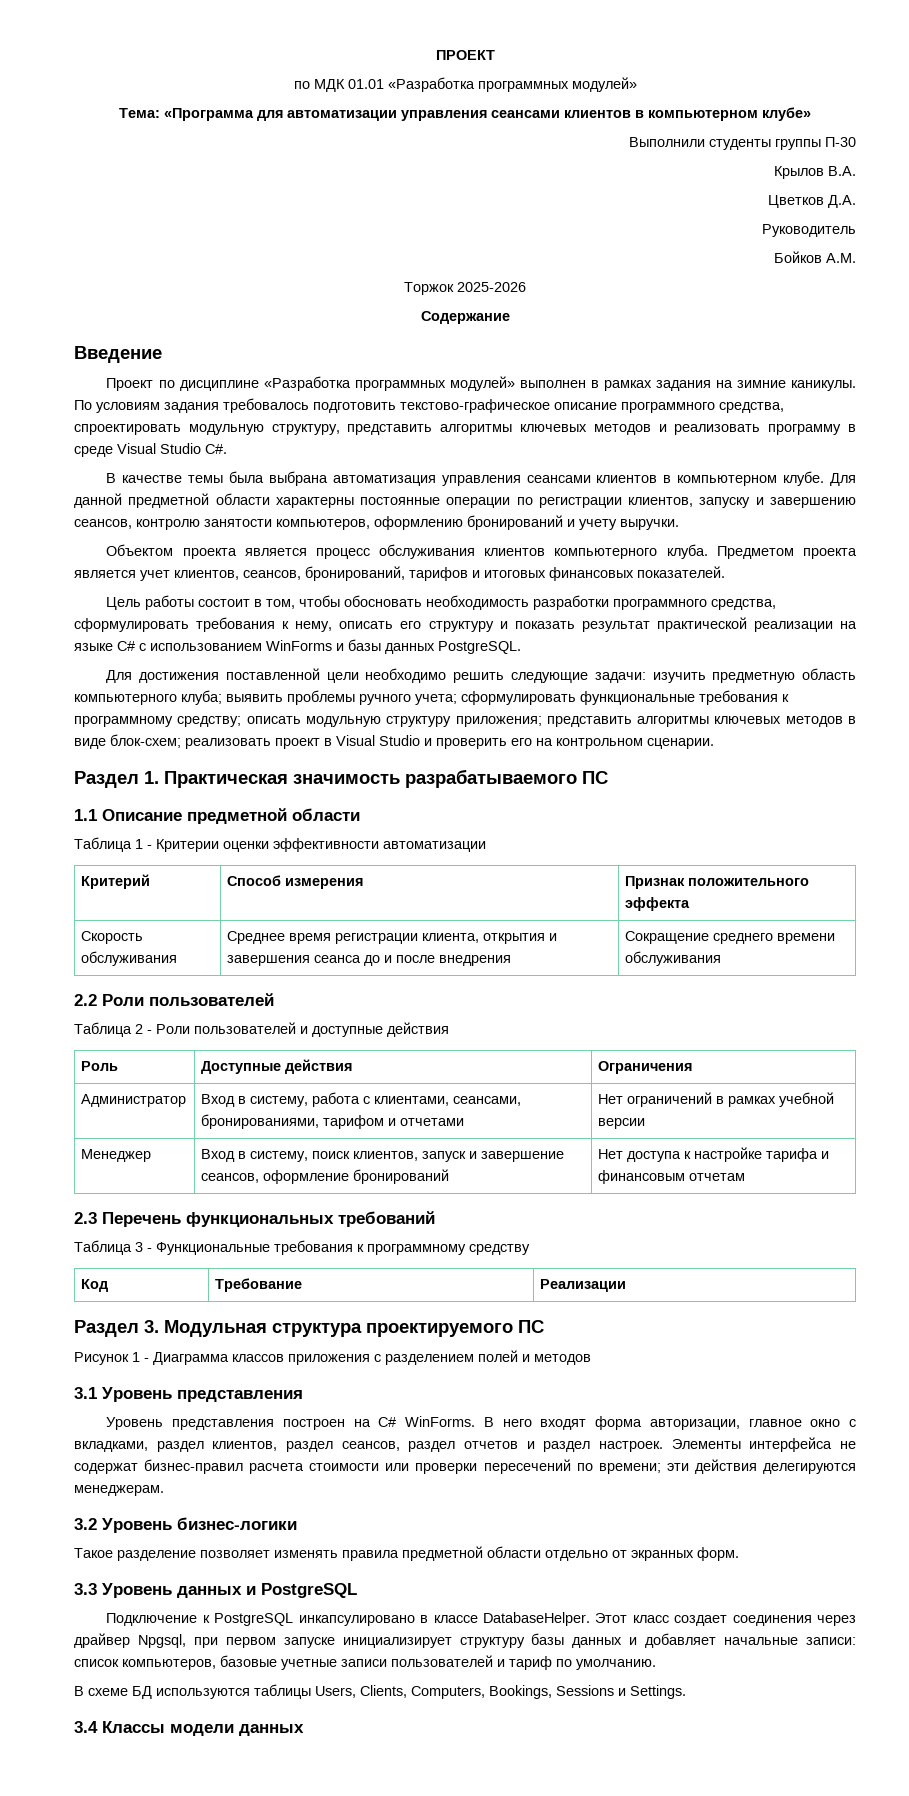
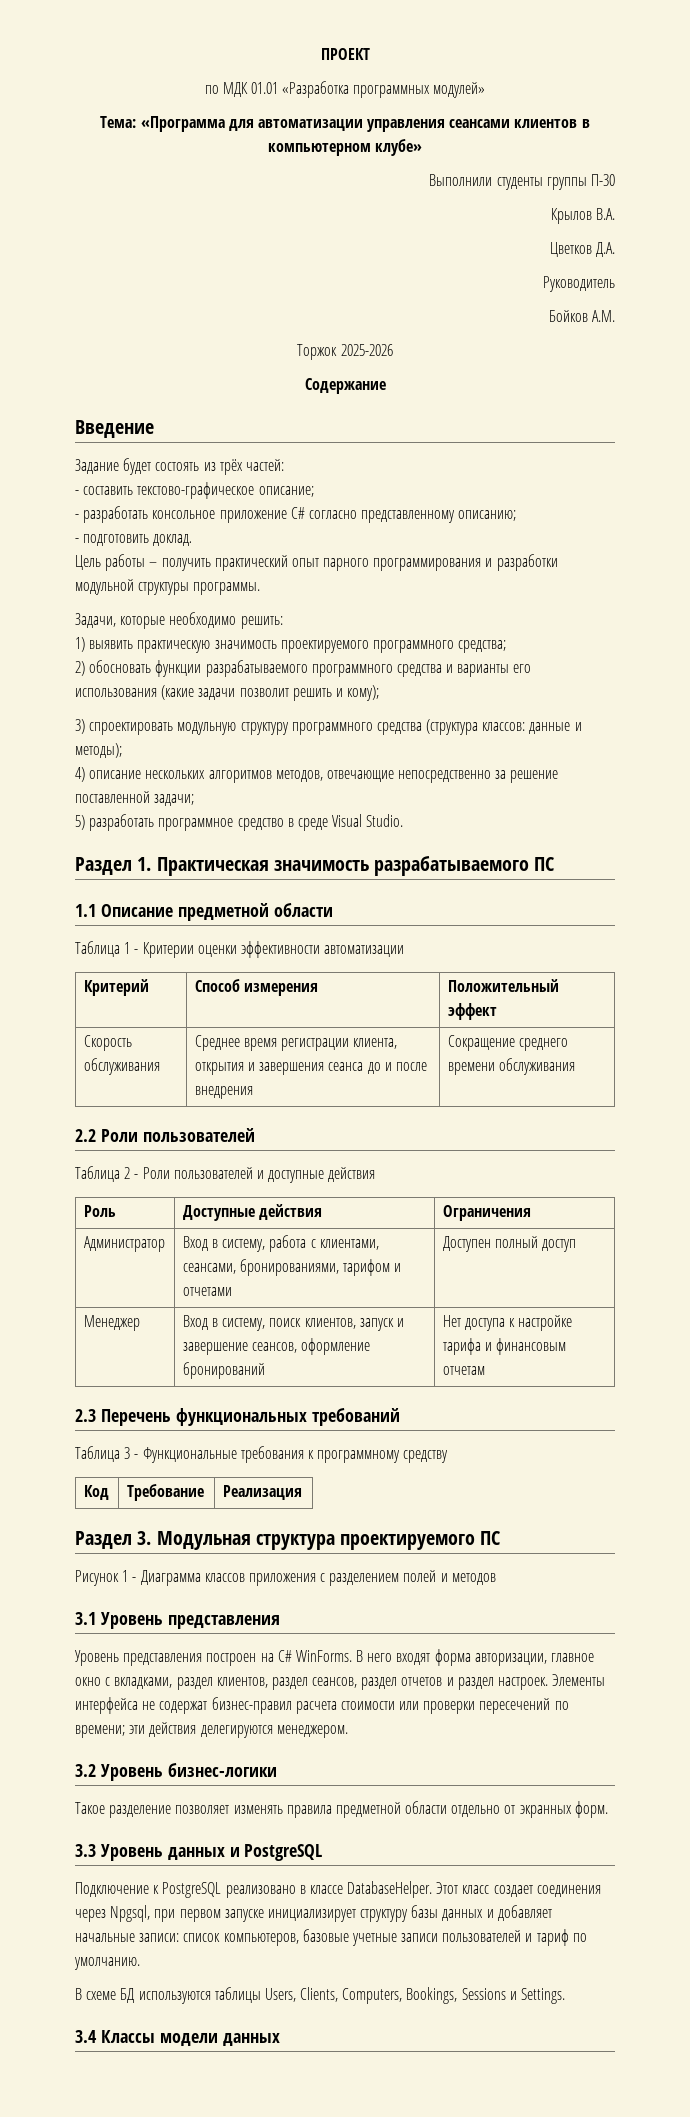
[106,376,856,391] [74,398,784,413] [74,424,856,435] [74,443,227,457] [106,471,857,486] [74,493,856,508] [74,515,679,530] [106,544,857,559] [74,566,725,581] [106,595,777,610] [74,617,857,632] [74,639,521,654] [106,668,856,683] [74,690,789,705] [74,716,856,727] [74,734,714,749] Проект по дисциплине «Разработка программных модулей» выполнен в рамках задания на зимние каникулы. По условиям задания требовалось подготовить текстово-графическое описание программного средства, спроектировать модульную структуру, представить алгоритмы ключевых методов и реализовать программу в среде Visual Studio C#. // В качестве темы была выбрана автоматизация управления сеансами клиентов в компьютерном клубе. Для данной предметной области характерны постоянные операции по регистрации клиентов, запуску и завершению сеансов, контролю занятости компьютеров, оформлению бронирований и учету выручки. // Объектом проекта является процесс обслуживания клиентов компьютерного клуба. Предметом проекта является учет клиентов, сеансов, бронирований, тарифов и итоговых финансовых показателей. // Цель работы состоит в том, чтобы обосновать необходимость разработки программного средства, сформулировать требования к нему, описать его структуру и показать результат практической реализации на языке C# с использованием WinForms и базы данных PostgreSQL. // Для достижения поставленной цели необходимо решить следующие задачи: изучить предметную область компьютерного клуба; выявить проблемы ручного учета; сформулировать функциональные требования к программному средству; описать модульную структуру приложения; представить алгоритмы ключевых методов в виде блок-схем; реализовать проект в Visual Studio и проверить его на контрольном сценарии. -> [75,458,284,475] [75,482,314,499] [75,506,517,523] [75,534,193,546] [75,554,558,571] [75,579,261,595] [75,612,283,629] [75,637,507,653] [75,660,532,677] [75,685,380,701] [75,719,582,735] [75,743,122,758] [75,767,559,783] [75,791,195,806] [75,814,404,831] Задание будет состоять из трёх частей: // - составить текстово-графическое описание; // - разработать консольное приложение C# согласно представленному описанию; // - подготовить доклад. // Цель работы – получить практический опыт парного программирования и разработки модульной структуры программы. // Задачи, которые необходимо решить: // 1) выявить практическую значимость проектируемого программного средства; // 2) обосновать функции разрабатываемого программного средства и варианты его использования (какие задачи позволит решить и кому); // 3) спроектировать модульную структуру программного средства (структура классов: данные и методы); // 4) описание нескольких алгоритмов методов, отвечающие непосредственно за решение поставленной задачи; // 5) разработать программное средство в среде Visual Studio.
[625,876,810,889] [625,897,691,911] Признак положительного эффекта -> [447,979,559,992] [447,1003,497,1020] Положительный эффект
[598,1092,835,1107] [598,1118,646,1129] Нет ограничений в рамках учебной версии -> [442,1236,577,1252] Доступен полный доступ
[540,1279,627,1292] Реализации -> [222,1485,302,1500] Реализация
[74,1485,164,1496] менеджерам. -> [276,1725,348,1738] менеджером.
[298,1615,415,1626] инкапсулировано -> [225,1885,296,1898] реализовано
[74,1633,130,1648] драйвер -> (106, 1915) none

